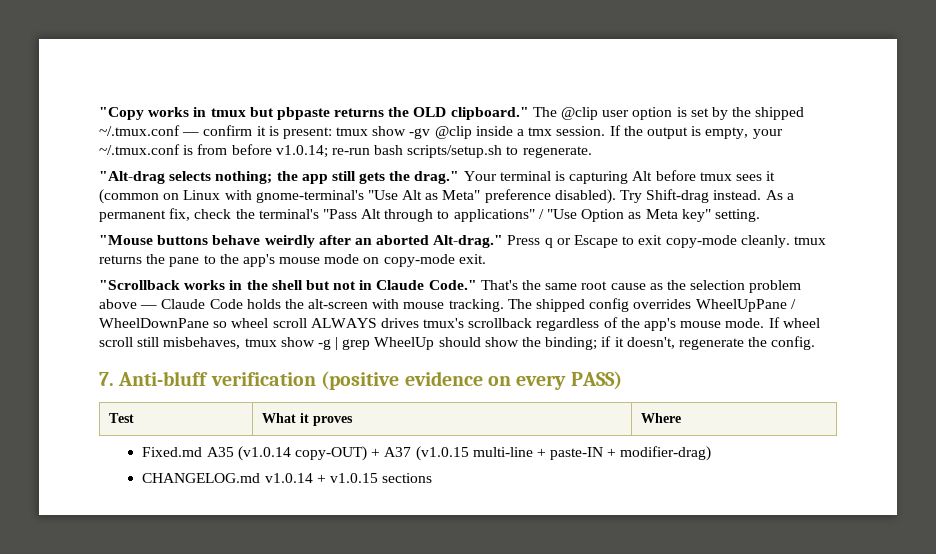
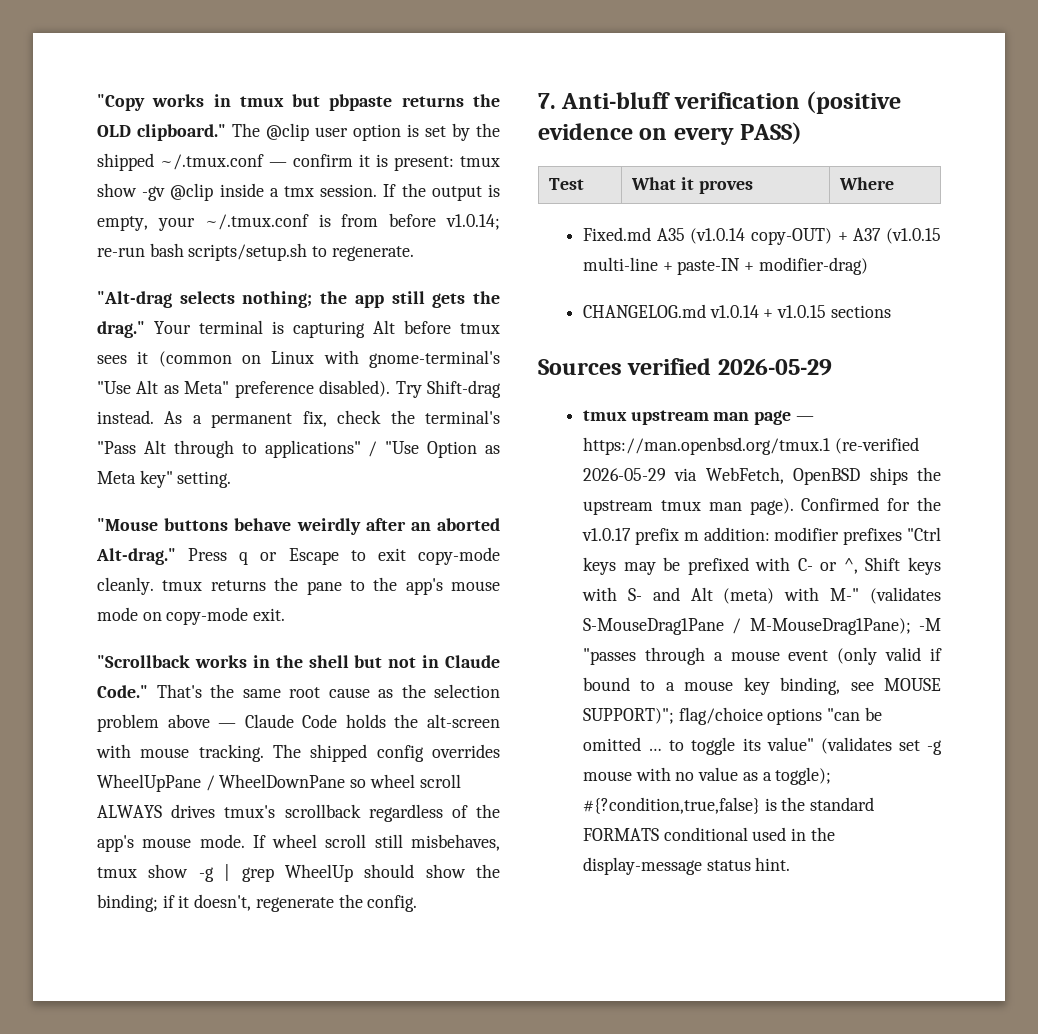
(433, 478) none -> [538,358,832,376] [582,410,814,425] [582,437,919,455] [582,467,941,485] [582,497,941,515] [581,527,941,545] [582,557,941,575] [581,587,941,604] [582,618,941,635] [582,647,942,665] [582,677,941,695] [582,707,882,725] [582,737,942,755] [582,767,832,785] [582,797,875,814] [582,827,835,841] [582,857,791,875] // Sources verified 2026-05-29 // tmux upstream man page — https://man.openbsd.org/tmux.1 (re-verified 2026-05-29 via WebFetch, OpenBSD ships the upstream tmux man page). Confirmed for the v1.0.17 prefix m addition: modifier prefixes "Ctrl keys may be prefixed with C- or ^, Shift keys with S- and Alt (meta) with M-" (validates S-MouseDrag1Pane / M-MouseDrag1Pane); -M "passes through a mouse event (only valid if bound to a mouse key binding, see MOUSE SUPPORT)"; flag/choice options "can be omitted … to toggle its value" (validates set -g mouse with no value as a toggle); #{?condition,true,false} is the standard FORMATS conditional used in the display-message status hint.

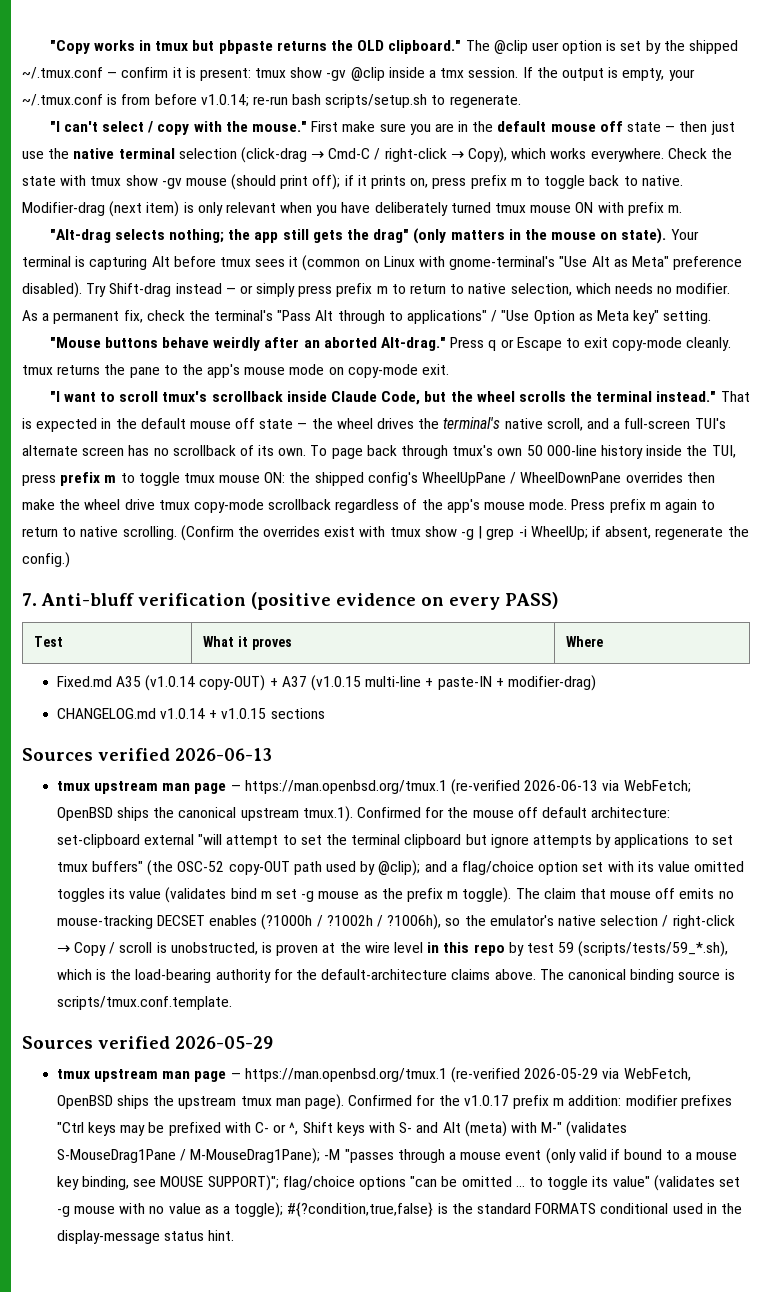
(414, 253) none -> [49,121,735,135] [22,147,732,163] [22,174,683,190] [22,201,682,217] // "I can't select / copy with the mouse." First make sure you are in the default mouse off state — then just use the native terminal selection (click-drag → Cmd-C / right-click → Copy), which works everywhere. Check the state with tmux show -gv mouse (should print off); if it prints on, press prefix m to toggle back to native. Modifier-drag (next item) is only relevant when you have deliberately turned tmux mouse ON with prefix m.
[97,321,145,338] drag." -> [373,228,667,244] drag" (only matters in the mouse on state).
[97,410,154,424] instead. -> [175,283,731,297] instead — or simply press prefix m to return to native selection, which needs no modifier.
[97,655,500,668] [97,684,500,698] [97,714,500,732] [96,744,500,762] [97,774,461,792] [97,804,276,818] "Scrollback works in the shell but not in Claude Code." That's the same root cause as the selection problem above — Claude Code holds the alt-screen with mouse tracking. The shipped config overrides WheelUpPane / WheelDownPane so wheel scroll ALWAYS drives tmux's -> [49,391,750,405] [22,417,726,432] [22,445,736,459] [22,472,715,486] [22,499,264,513] "I want to scroll tmux's scrollback inside Claude Code, but the wheel scrolls the terminal instead." That is expected in the default mouse off state — the wheel drives the terminal's native scroll, and a full-screen TUI's alternate screen has no scrollback of its own. To page back through tmux's own 50 000-line history inside the TUI, press prefix m to toggle tmux mouse ON: the shipped config's WheelUpPane / WheelDownPane overrides then make the wheel drive tmux copy-mode
[252,834,500,851] If wheel scroll still misbehaves, -> [571,499,716,513] [22,525,386,541] Press prefix m again to return to native scrolling. (Confirm the overrides exist with
[284,864,500,882] [97,894,252,912] WheelUp should show the binding; if it doesn't, -> [518,526,652,540] -i WheelUp; if absent,
[367,895,418,912] config. -> [22,552,70,568] config.)
(891, 311) none -> [22,748,272,761] [56,779,691,795] [56,806,671,822] [56,834,733,848] [56,860,745,876] [56,887,734,903] [56,914,735,930] [56,941,729,957] [56,969,735,983] [56,996,232,1010] // Sources verified 2026-06-13 // tmux upstream man page — https://man.openbsd.org/tmux.1 (re-verified 2026-06-13 via WebFetch; OpenBSD ships the canonical upstream tmux.1). Confirmed for the mouse off default architecture: set-clipboard external "will attempt to set the terminal clipboard but ignore attempts by applications to set tmux buffers" (the OSC-52 copy-OUT path used by @clip); and a flag/choice option set with its value omitted toggles its value (validates bind m set -g mouse as the prefix m toggle). The claim that mouse off emits no mouse-tracking DECSET enables (?1000h / ?1002h / ?1006h), so the emulator's native selection / right-click → Copy / scroll is unobstructed, is proven at the wire level in this repo by test 59 (scripts/tests/59_*.sh), which is the load-bearing authority for the default-architecture claims above. The canonical binding source is scripts/tmux.conf.template.

